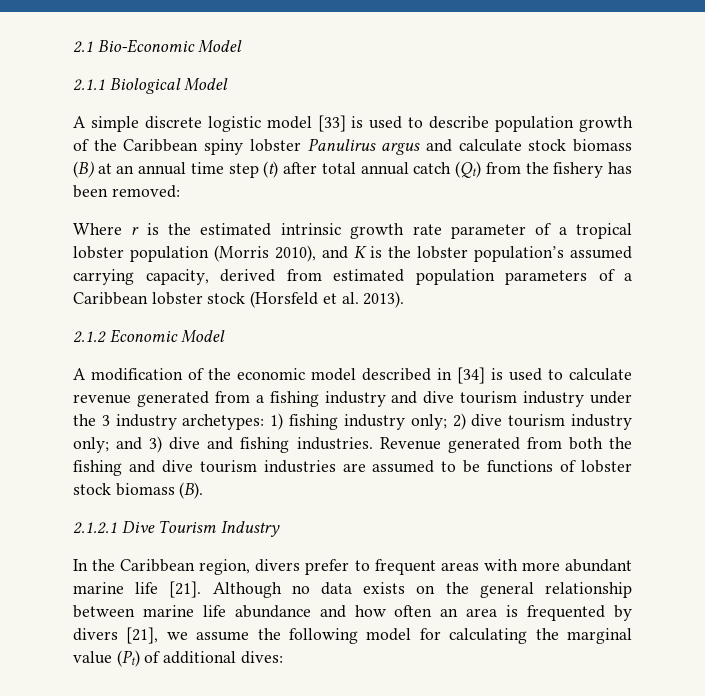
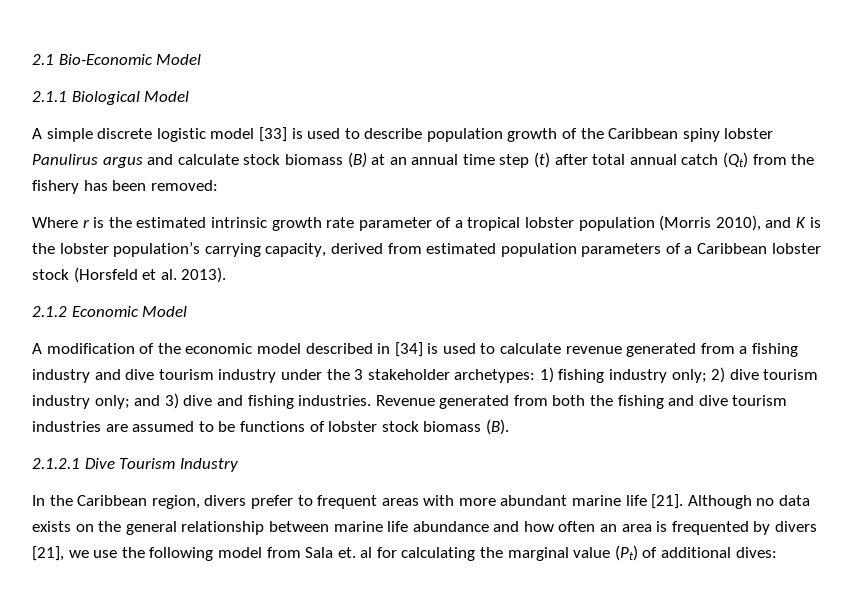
[569,246,632,259] assumed -> (201, 249) none
[115,414,177,430] industry -> [367,369,450,380] stakeholder
[196,631,250,641] assume -> [93,550,118,558] use
(412, 634) none -> [266,547,373,558] from Sala et. al

